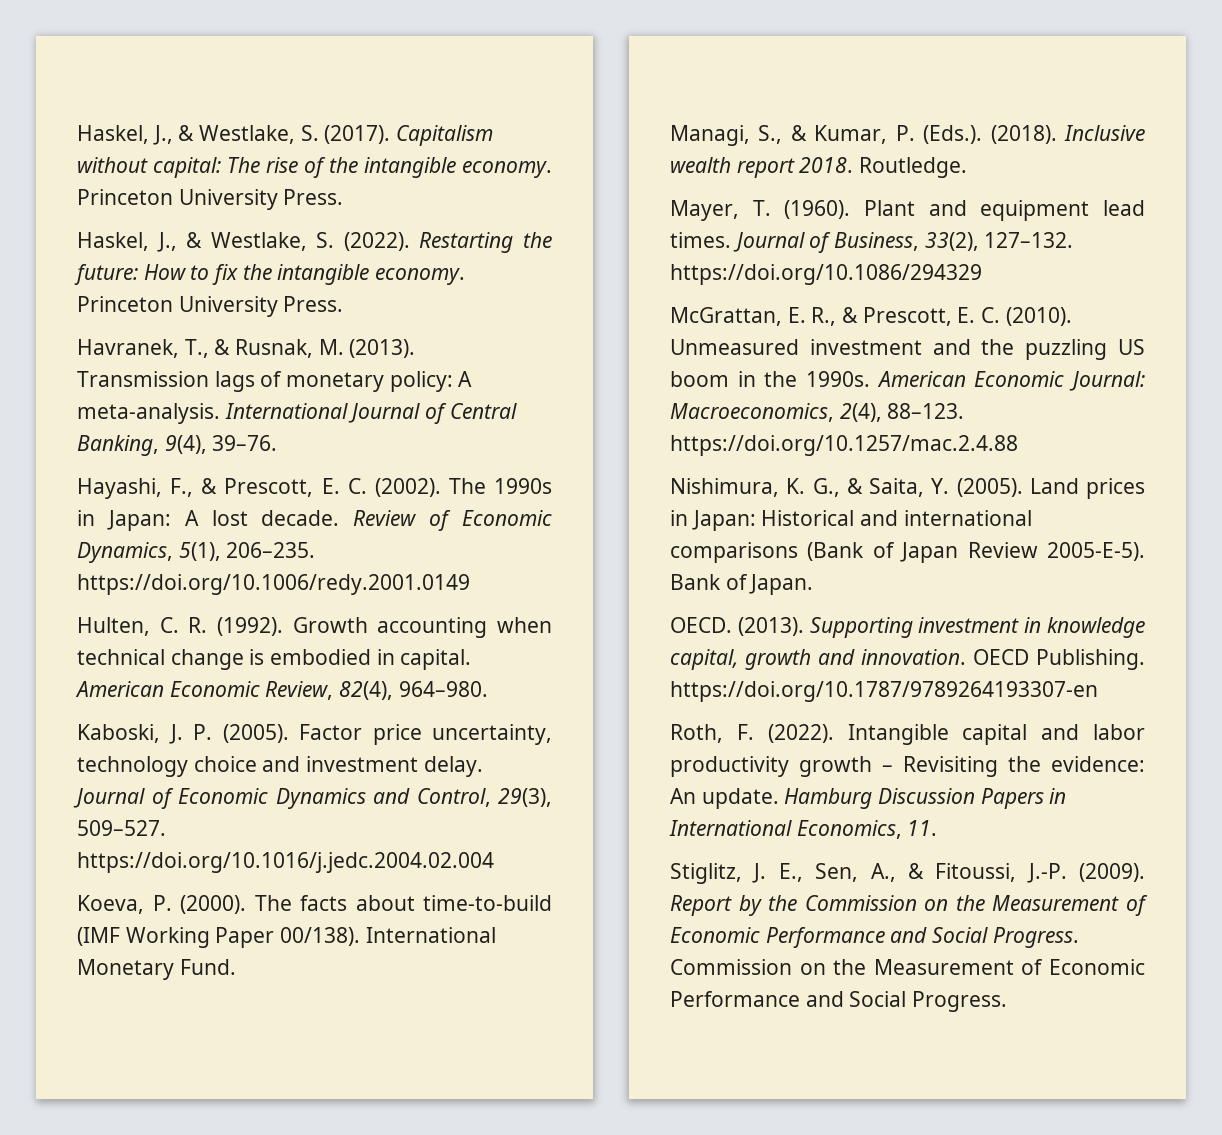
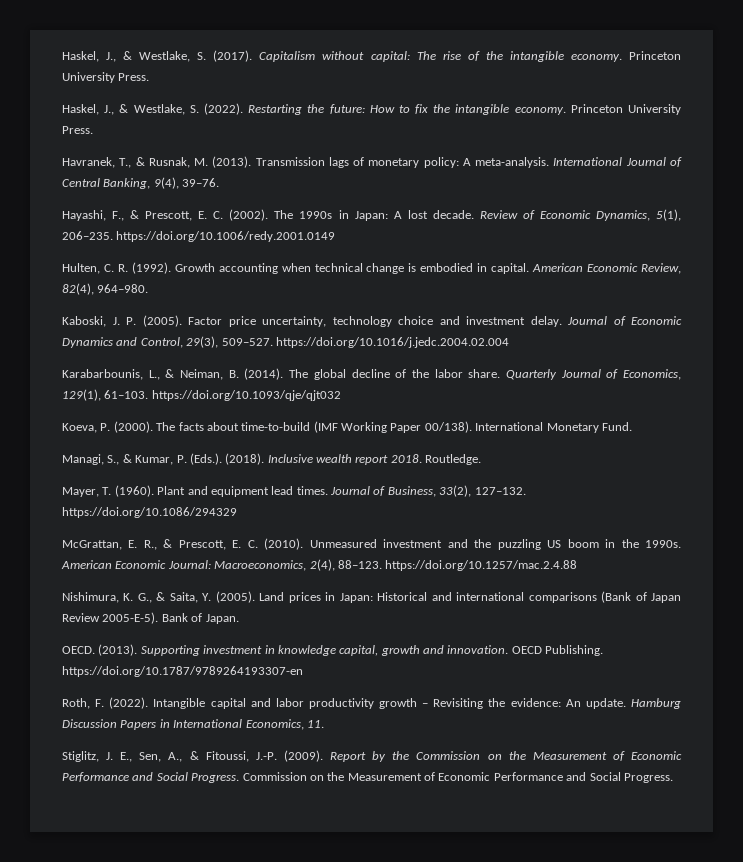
(494, 862) none -> [62,368,681,380] [62,389,341,401] // Karabarbounis, L., & Neiman, B. (2014). The global decline of the labor share. Quarterly Journal of Economics, 129(1), 61–103. https://doi.org/10.1093/qje/qjt032

